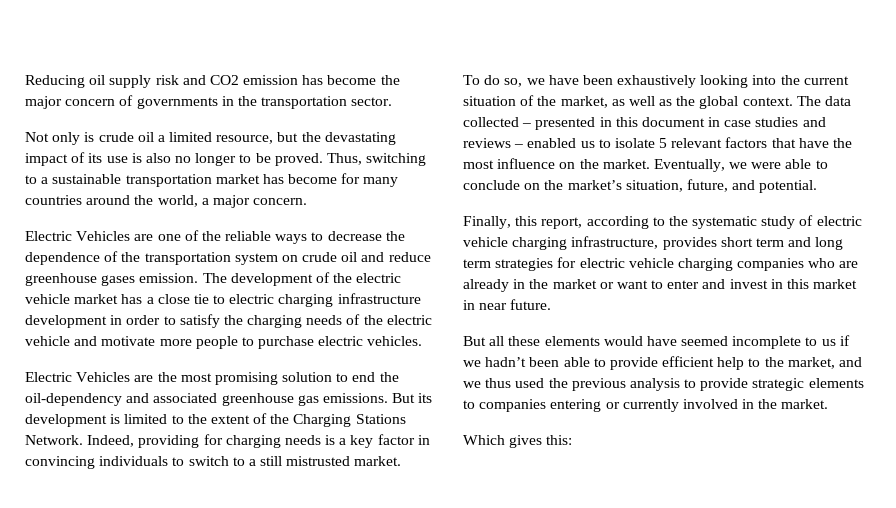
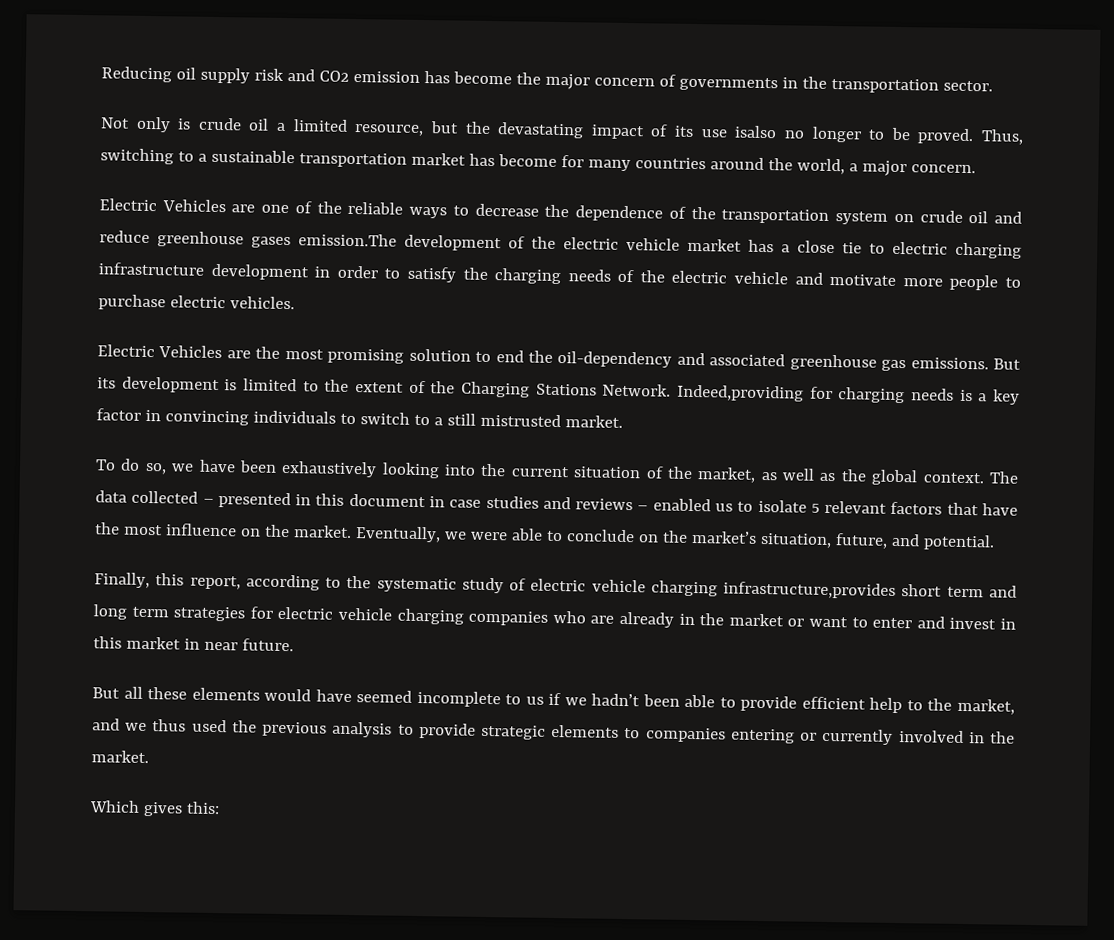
[131,153,171,163] is also -> [734,125,778,139] isalso
[139,273,227,283] emission. The -> [298,233,397,247] emission.The
[87,435,200,448] Indeed, providing -> [677,384,804,402] Indeed,providing
[571,236,717,250] infrastructure, provides -> [723,581,897,599] infrastructure,provides

